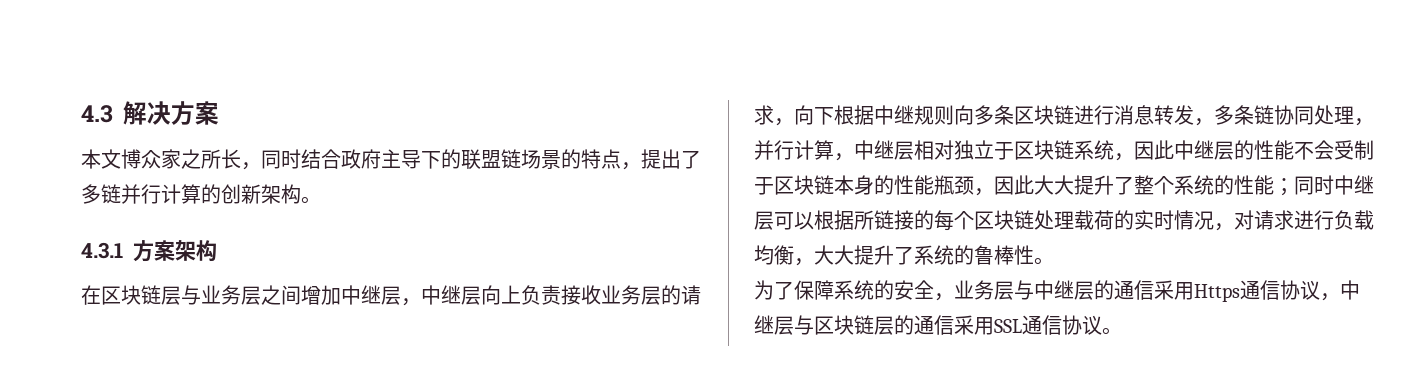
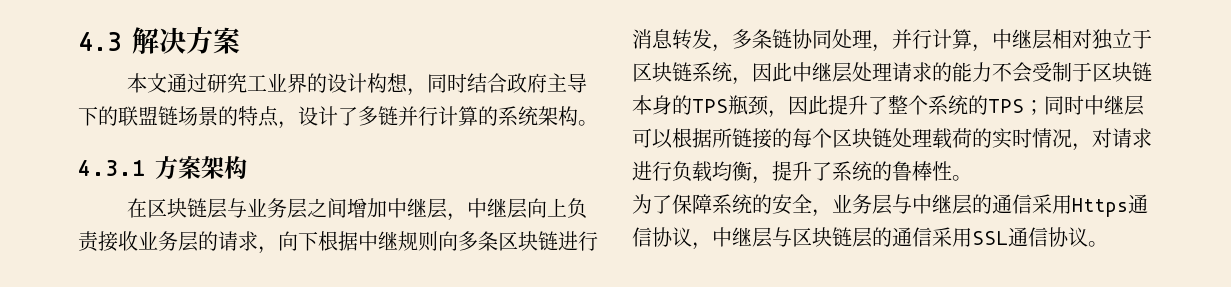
[121,149,241,169] 博众家之所长 -> [167,73,409,93] 通过研究工业界的设计构想
[641,149,681,169] 提出 -> [298,106,338,126] 设计
[221,184,261,204] 创新 -> [498,106,538,126] 系统
[1234,140,1294,160] 的性能 -> [852,62,992,82] 处理请求的能力
[894,175,934,195] 性能 -> [692,99,728,113] TPS
[1034,175,1074,195] 大大 -> (828, 105) none
[1234,175,1274,195] 性能 -> [988,99,1024,113] TPS
[814,245,854,265] 大大 -> (772, 180) none

